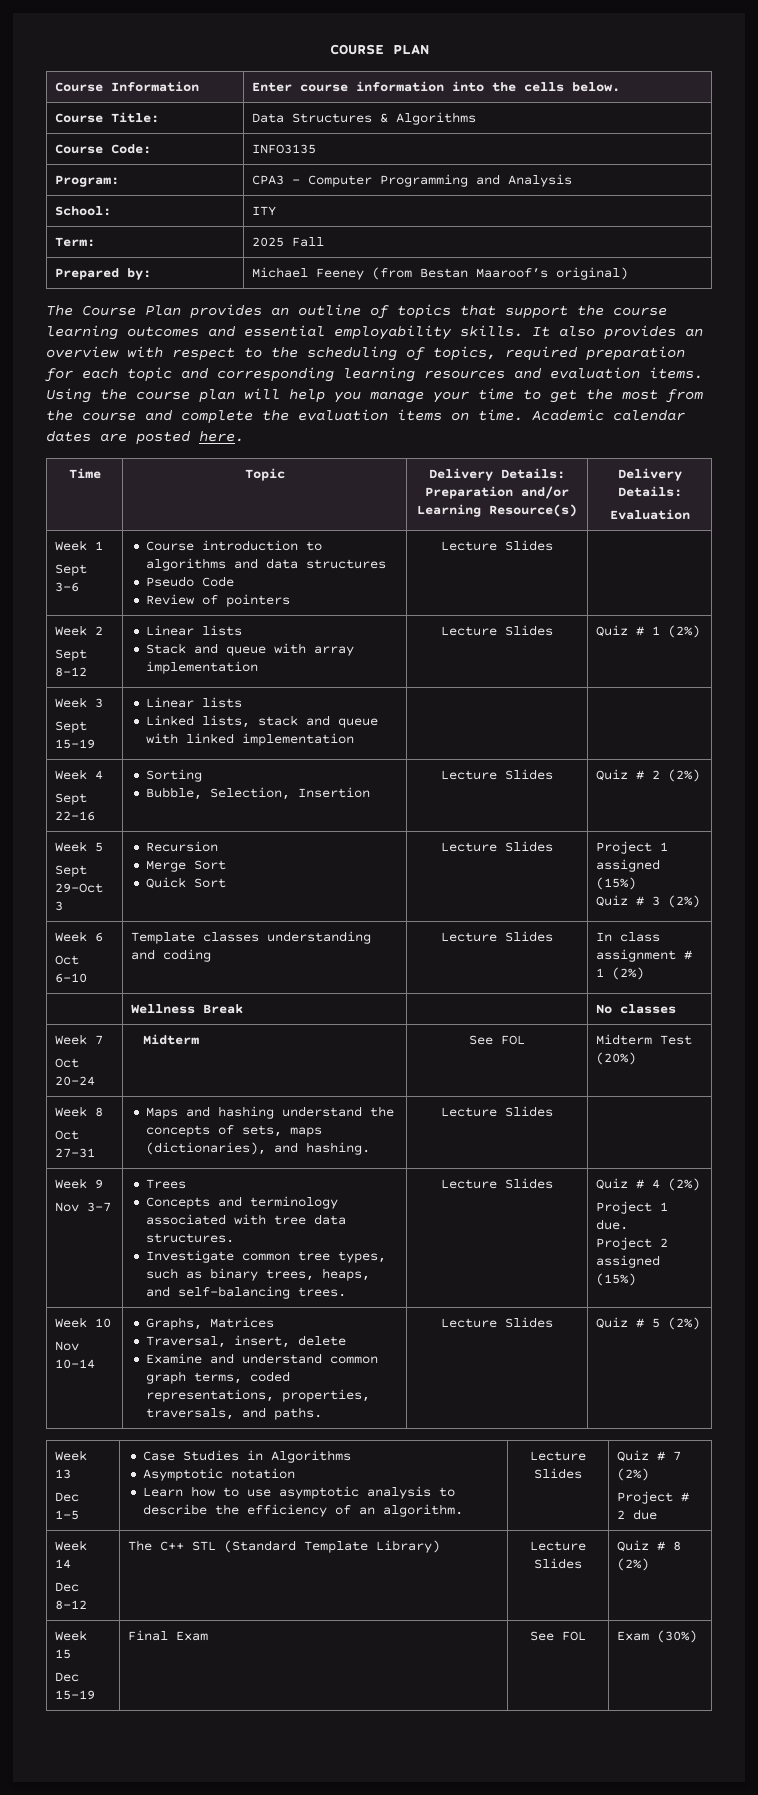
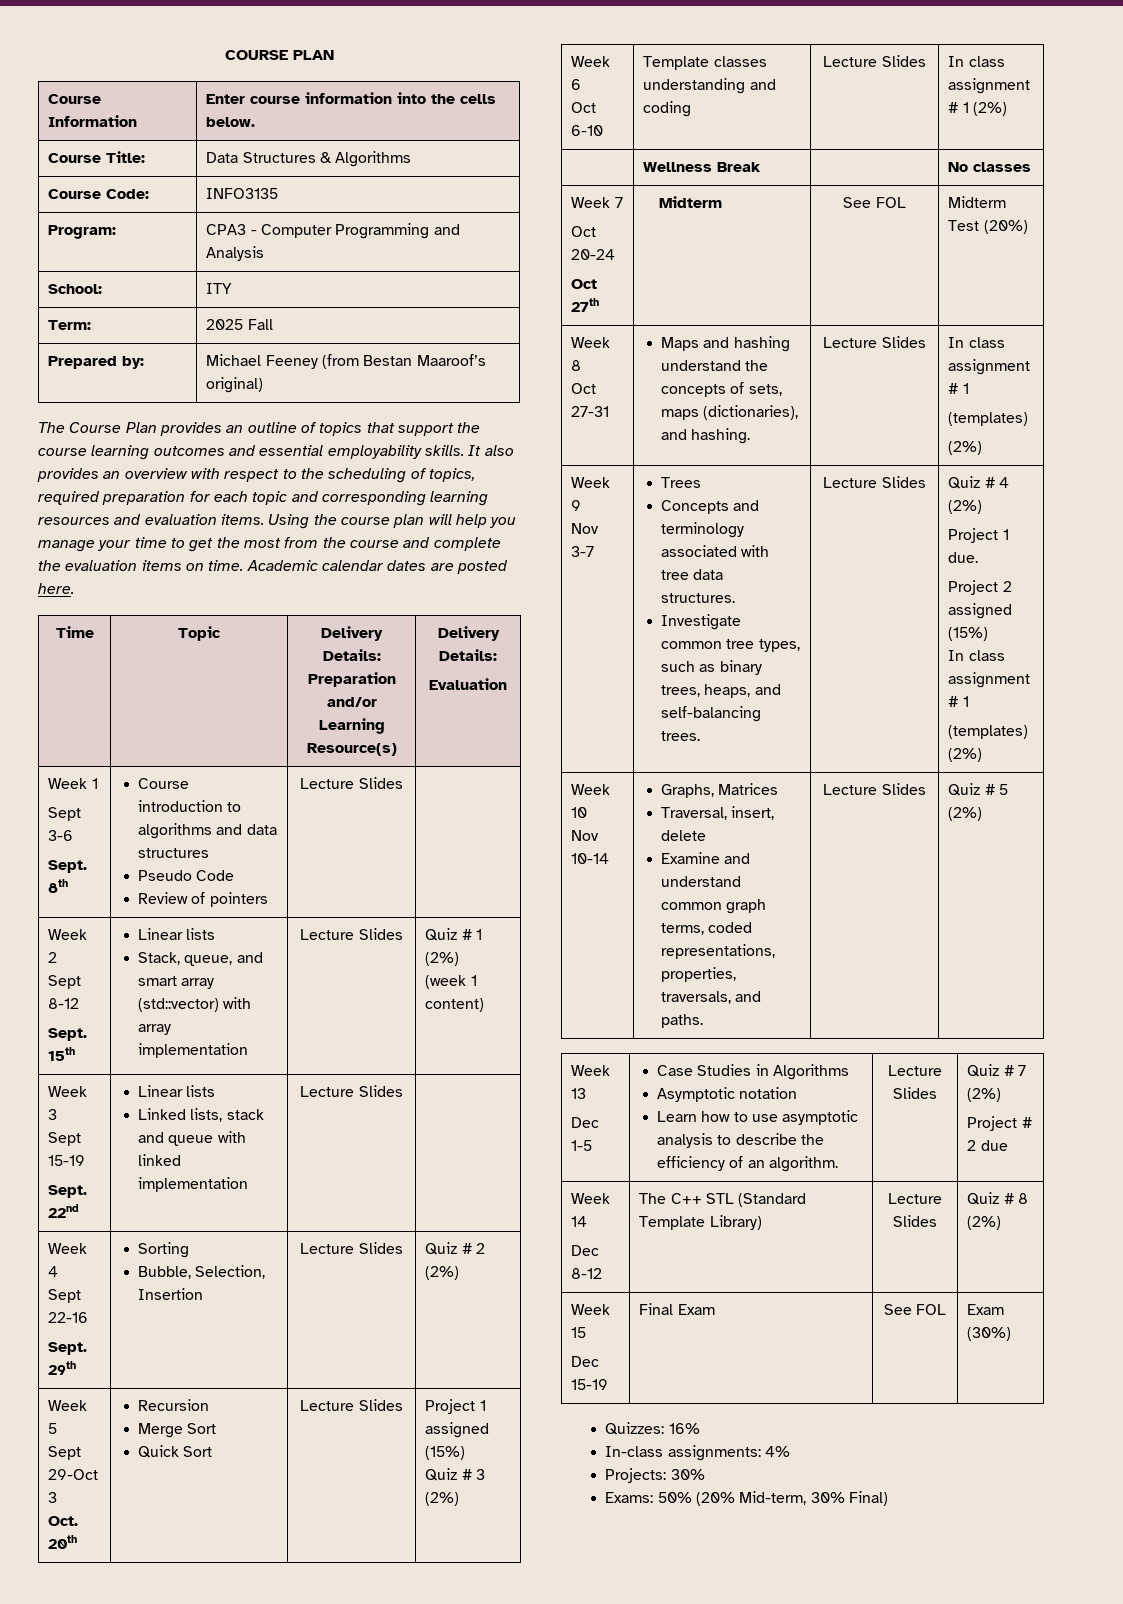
(80, 587) none -> [48,860,88,873] [48,879,69,893] // Sept. 8th
[146,625,243,636] [146,643,267,656] | Linear lists // Stack and queue -> [48,1028,88,1041] [48,1047,76,1061] [138,928,216,940] [138,952,263,966] [138,976,215,989] [138,998,220,1012] // Sept. 15th | Linear lists // Stack, queue, and smart array (std::vector)
(701, 631) none -> [425,975,477,989] [425,998,485,1012] // (week 1 content)
(96, 744) none -> [48,1185,88,1198] [48,1204,80,1218] // Sept. 22nd
(355, 739) none -> [300,1085,403,1097] Lecture Slides
(96, 816) none -> [48,1342,88,1355] [48,1361,77,1375] // Sept. 29th
(64, 906) none -> [48,1516,79,1526] [48,1535,78,1549] // Oct. 20th
(96, 1081) none -> [571,279,598,289] [571,298,600,312] // Oct 27th
(553, 1111) none -> [948,337,1005,348] [948,359,1031,375] [948,383,969,394] [948,412,1029,426] [948,441,983,455] In class assignment # 1 // (templates) // (2%)
(637, 1279) none -> [948,650,1005,661] [948,672,1031,688] [948,696,969,707] [948,725,1029,739] [948,748,983,762] // In class assignment # 1 // (templates) (2%)
(698, 1636) none -> [605,1422,700,1435] [605,1445,790,1461] [605,1468,705,1483] [605,1491,888,1506] // Quizzes: 16% // In-class assignments: 4% // Projects: 30% // Exams: 50% (20% Mid-term, 30% Final)

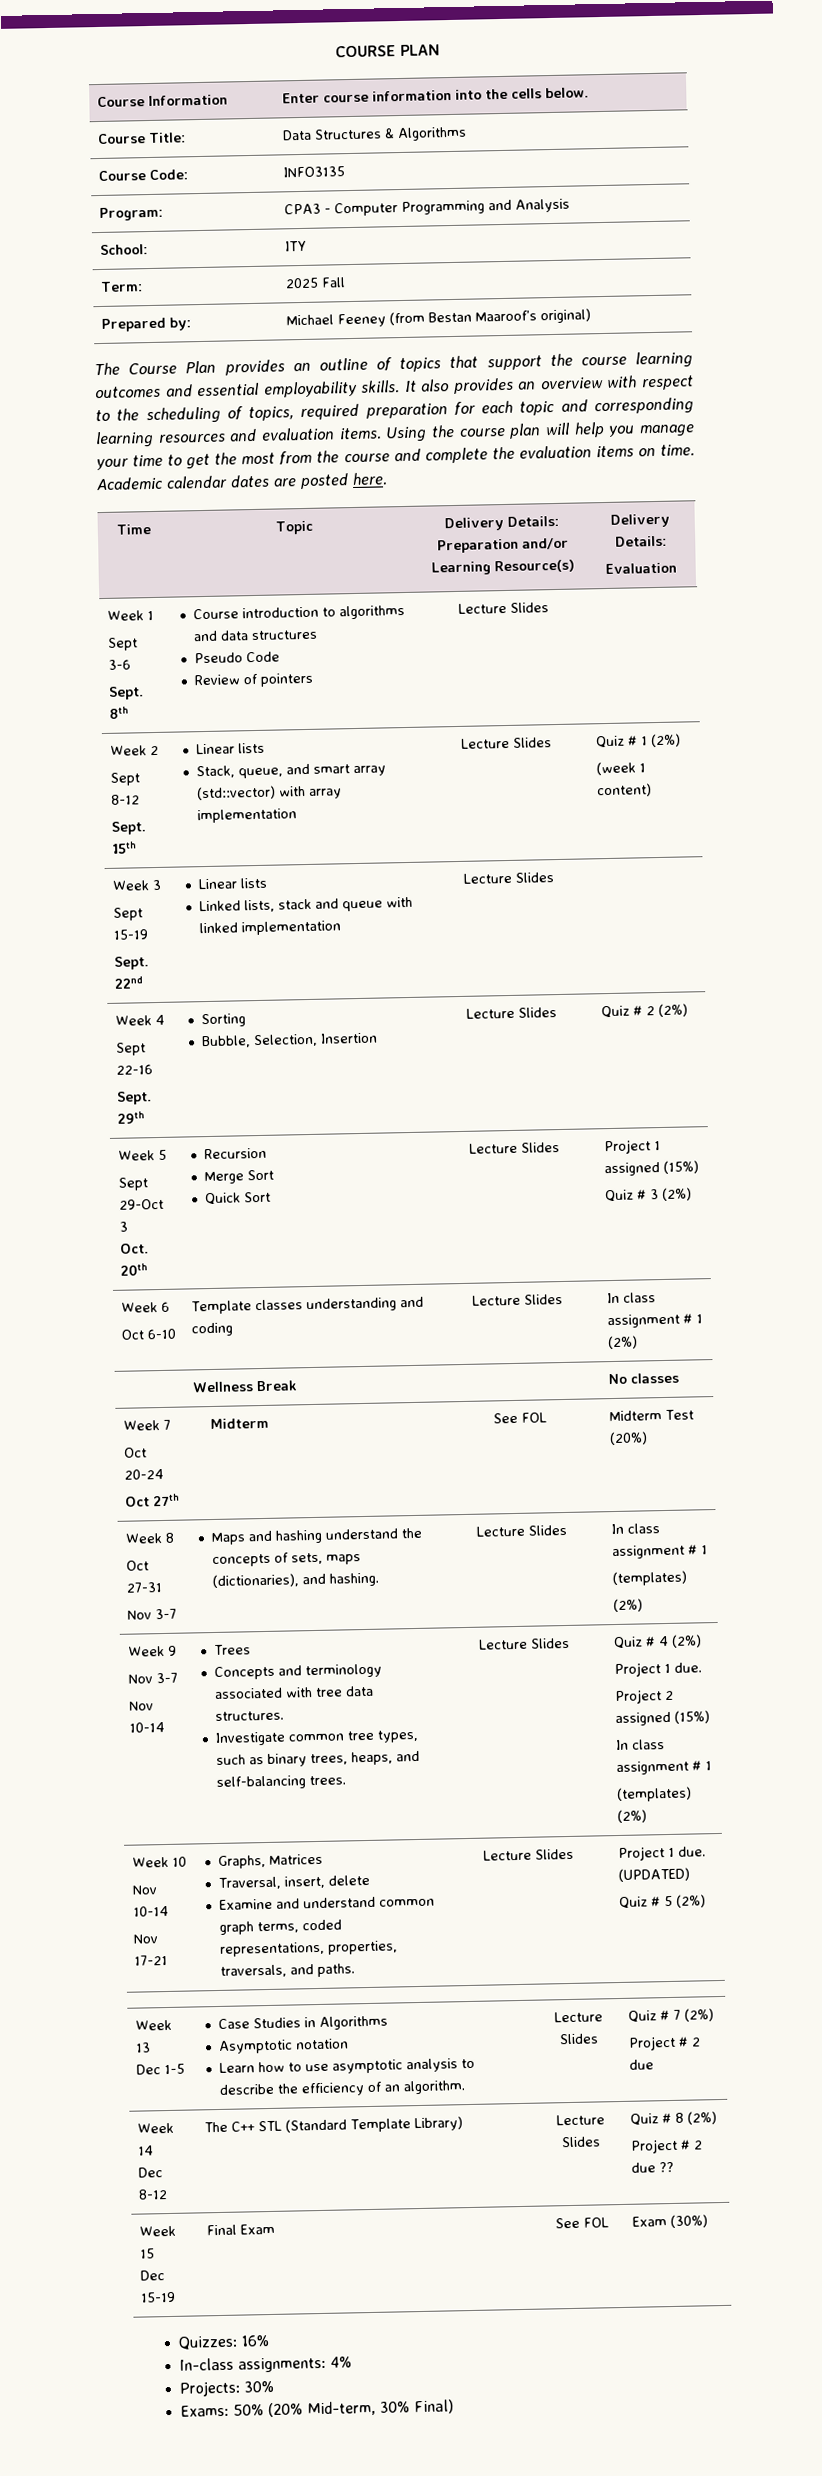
(610, 411) none -> [127,1608,178,1620] // Nov 3-7
(595, 551) none -> [129,1701,155,1711] [129,1721,166,1733] // Nov 10-14
(610, 858) none -> [133,1934,159,1944] [134,1954,169,1966] // Nov 17-21
(926, 789) none -> [618,1846,707,1861] [618,1867,691,1882] Project 1 due. (UPDATED) //
(1002, 1223) none -> [630,2138,704,2154] [631,2161,675,2173] // Project # 2 due ??

